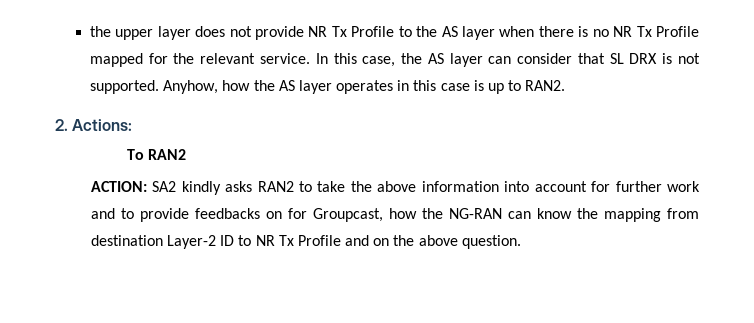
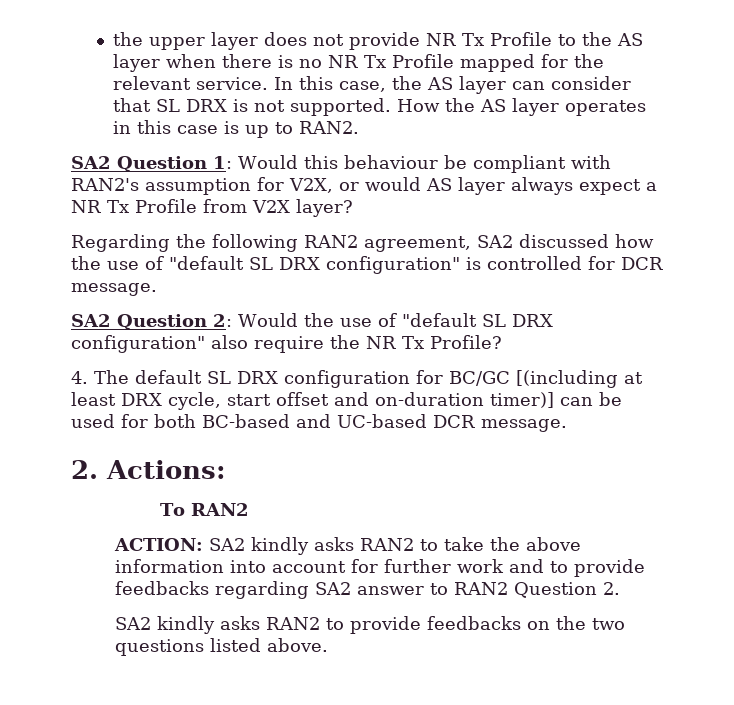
[163,80,251,94] Anyhow, how -> [396,99,440,112] How
(566, 85) none -> [71,155,611,173] [71,177,657,195] [71,199,353,217] [71,234,654,252] [71,256,663,274] [71,283,157,296] [71,313,553,330] [71,335,502,353] [71,370,643,388] [71,392,622,410] [71,414,567,432] // SA2 Question 1: Would this behaviour be compliant with RAN2's assumption for V2X, or would AS layer always expect a NR Tx Profile from V2X layer? // Regarding the following RAN2 agreement, SA2 discussed how the use of "default SL DRX configuration" is controlled for DCR message. // SA2 Question 2: Would the use of "default SL DRX configuration" also require the NR Tx Profile? // 4. The default SL DRX configuration for BC/GC [(including at least DRX cycle, start offset and on-duration timer)] can be used for both BC-based and UC-based DCR message.
[265,208,699,222] [90,235,521,249] on for Groupcast, how the NG-RAN can know the mapping from destination Layer-2 ID to NR Tx Profile and on the above question. -> [215,581,621,599] [115,616,626,634] [115,638,329,656] regarding SA2 answer to RAN2 Question 2. // SA2 kindly asks RAN2 to provide feedbacks on the two questions listed above.

